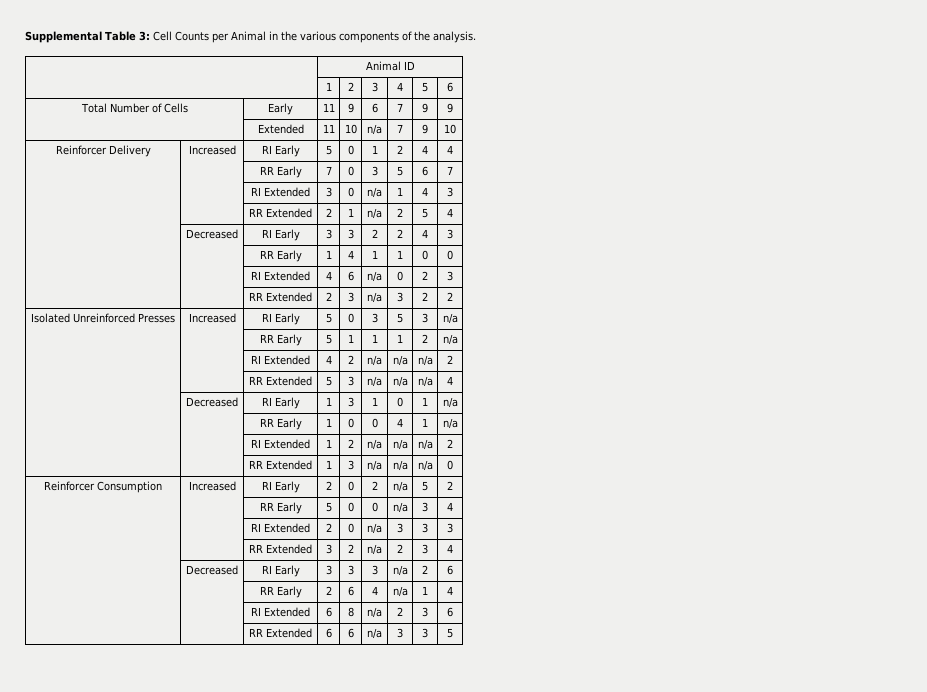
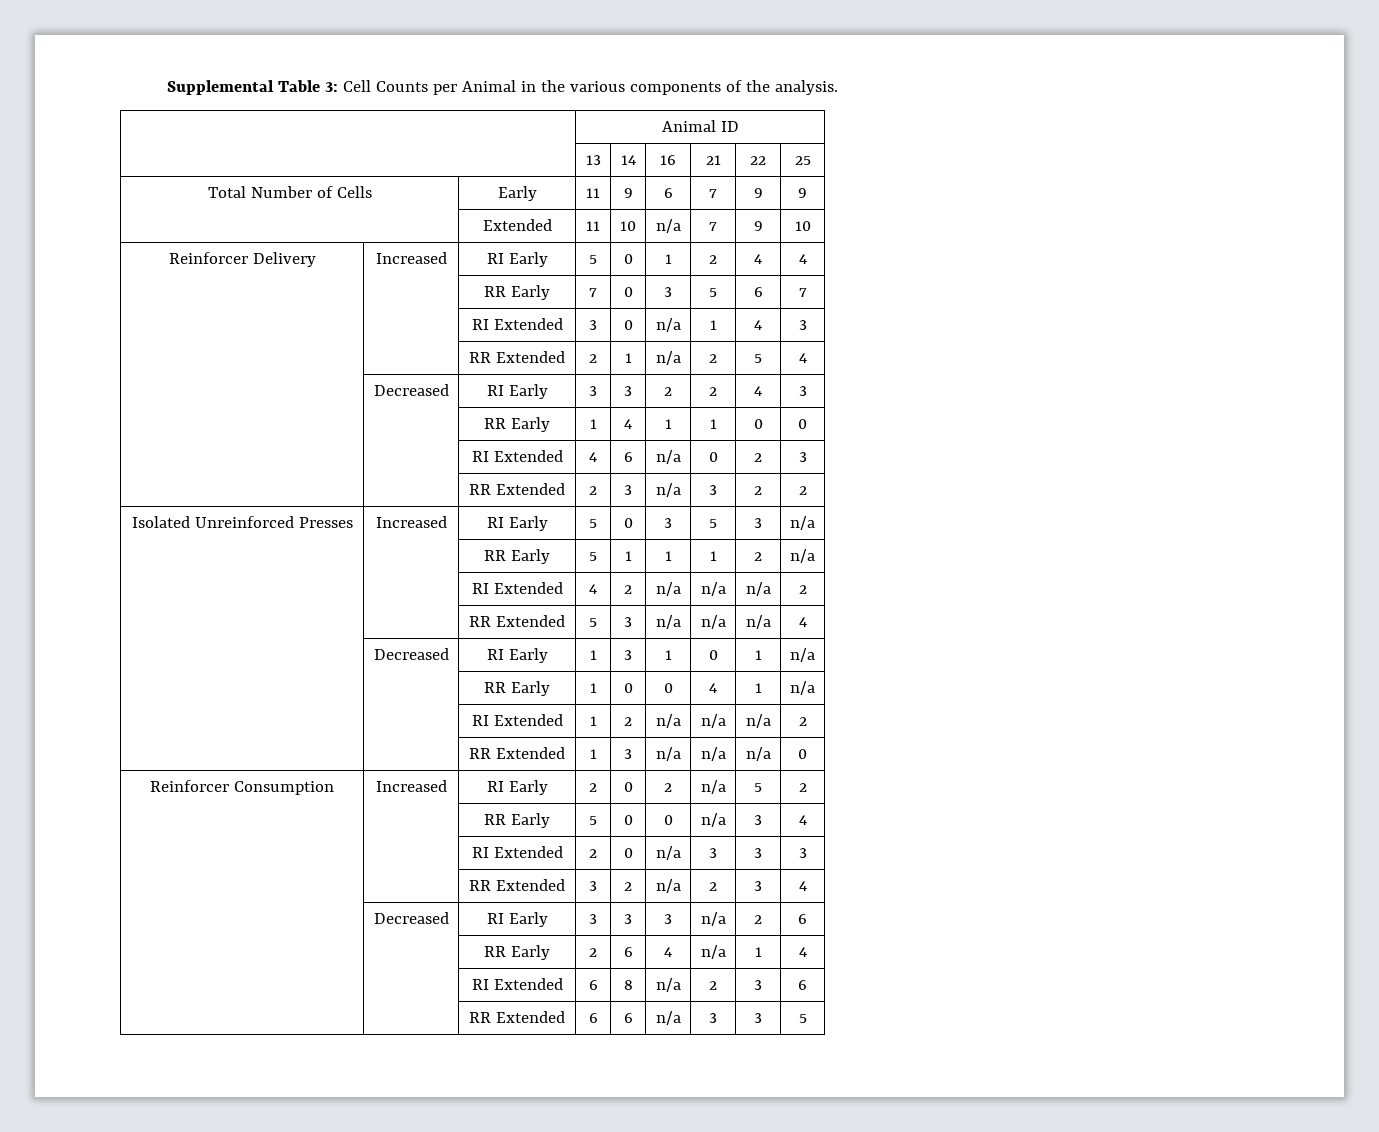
[325,82,332,91] [347,82,354,91] [371,82,378,92] [397,82,403,91] [422,82,428,92] [447,82,453,92] 1 | 2 | 3 | 4 | 5 | 6 -> [585,155,601,165] [620,155,636,165] [660,155,676,165] [705,155,721,165] [750,156,766,165] [794,156,811,165] 13 | 14 | 16 | 21 | 22 | 25

